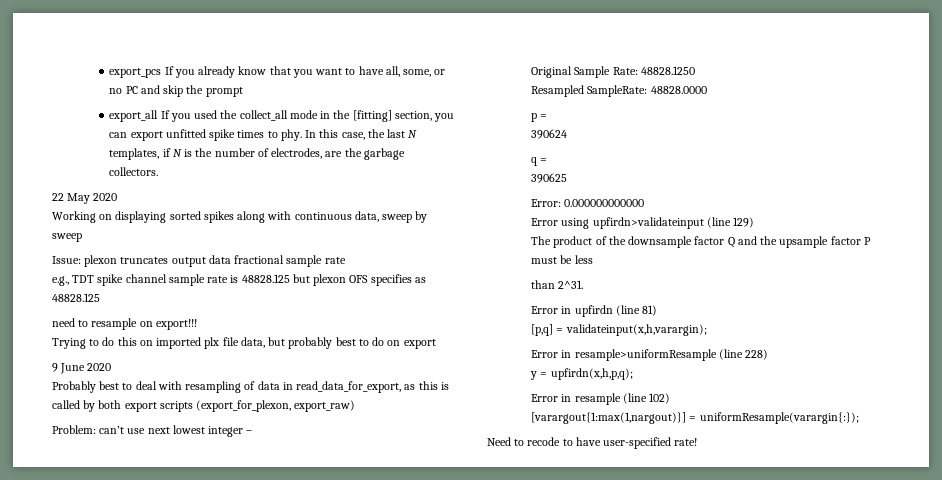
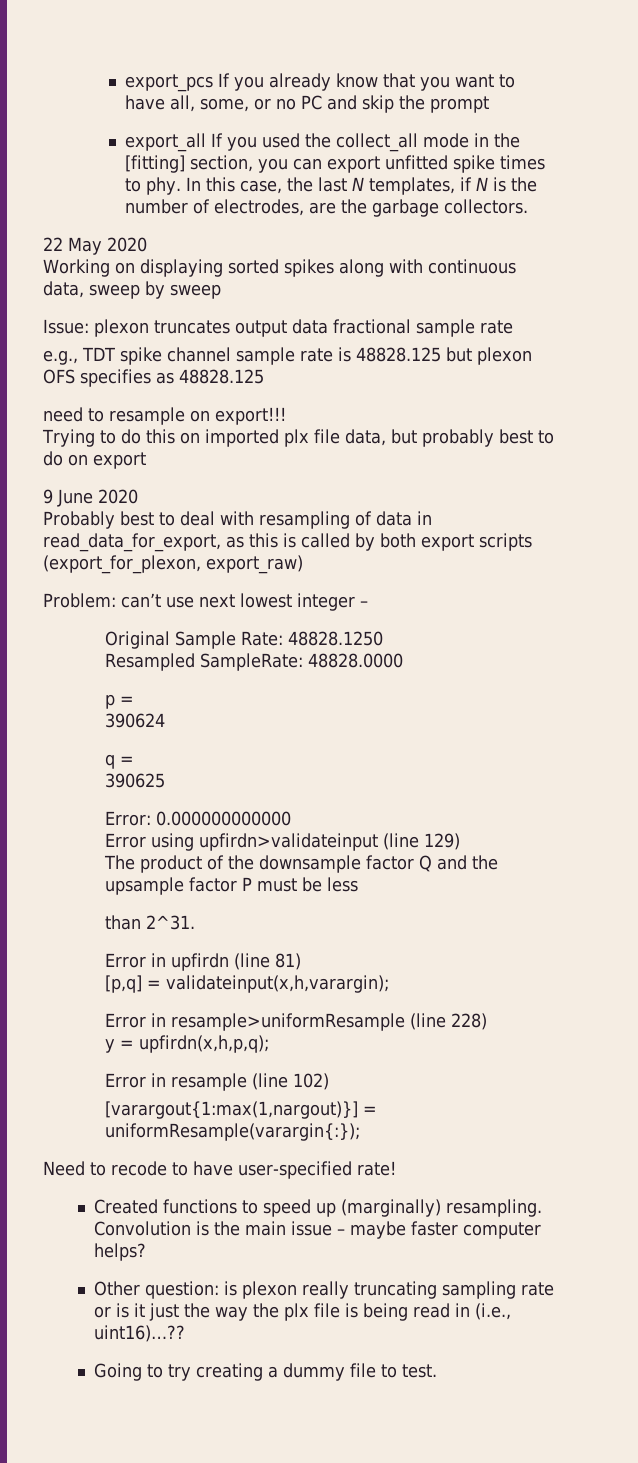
(698, 442) none -> [93,1199,542,1217] [93,1221,541,1239] [93,1243,146,1261] [93,1281,554,1299] [93,1303,511,1321] [93,1325,185,1342] [93,1363,437,1381] // Created functions to speed up (marginally) resampling. Convolution is the main issue – maybe faster computer helps? // Other question: is plexon really truncating sampling rate or is it just the way the plx file is being read in (i.e., uint16)…?? // Going to try creating a dummy file to test.

